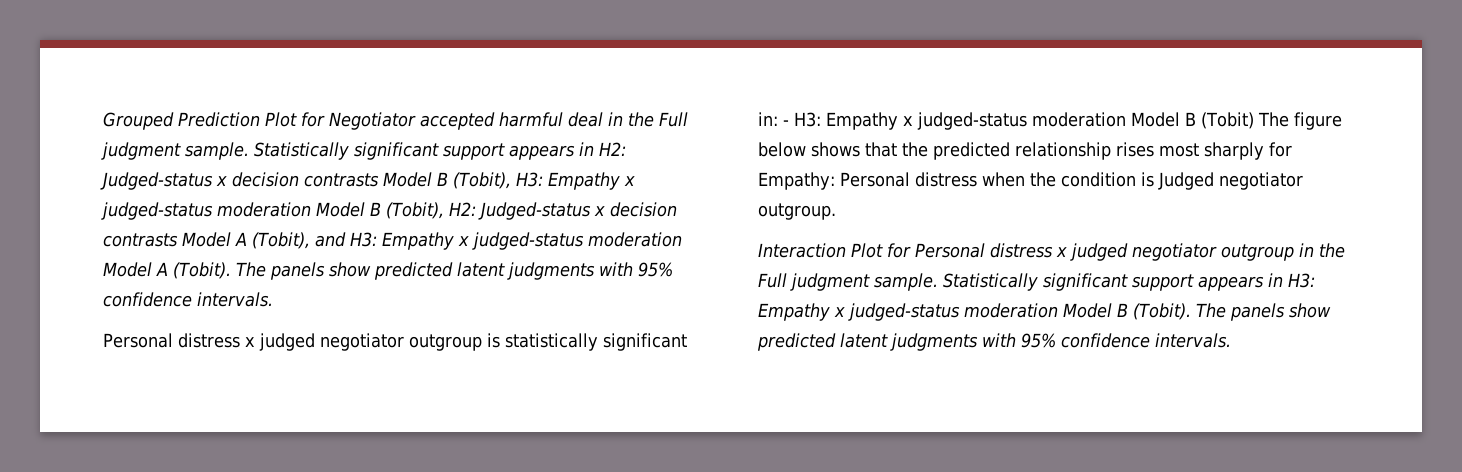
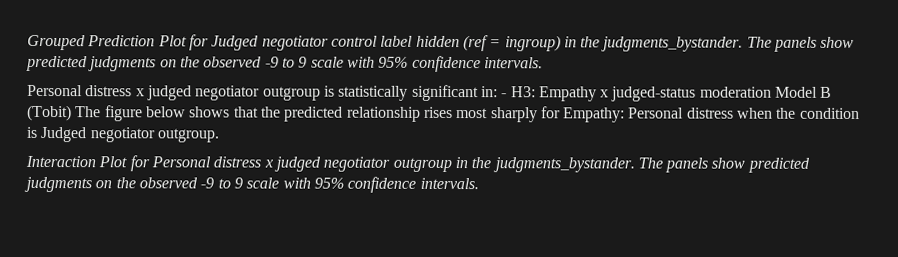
[329,112,688,130] [101,142,626,160] [100,172,635,190] [101,202,677,220] [103,232,682,250] [103,262,595,280] Negotiator accepted harmful deal in the Full judgment sample. Statistically significant support appears in H2: Judged-status x decision contrasts Model B (Tobit), H3: Empathy x judged-status moderation Model B (Tobit), H2: Judged-status x decision contrasts Model A (Tobit), and H3: Empathy x judged-status moderation Model A (Tobit). The panels show predicted latent judgments -> [211,35,855,52] [26,55,344,72] Judged negotiator control label hidden (ref = ingroup) in the judgments_bystander. The panels show predicted judgments on the observed -9 to 9 scale
[758,273,1315,291] [758,303,1331,321] [757,333,978,351] Full judgment sample. Statistically significant support appears in H3: Empathy x judged-status moderation Model B (Tobit). The panels show predicted latent judgments -> [492,157,810,173] [24,176,280,193] judgments_bystander. The panels show predicted judgments on the observed -9 to 9 scale

